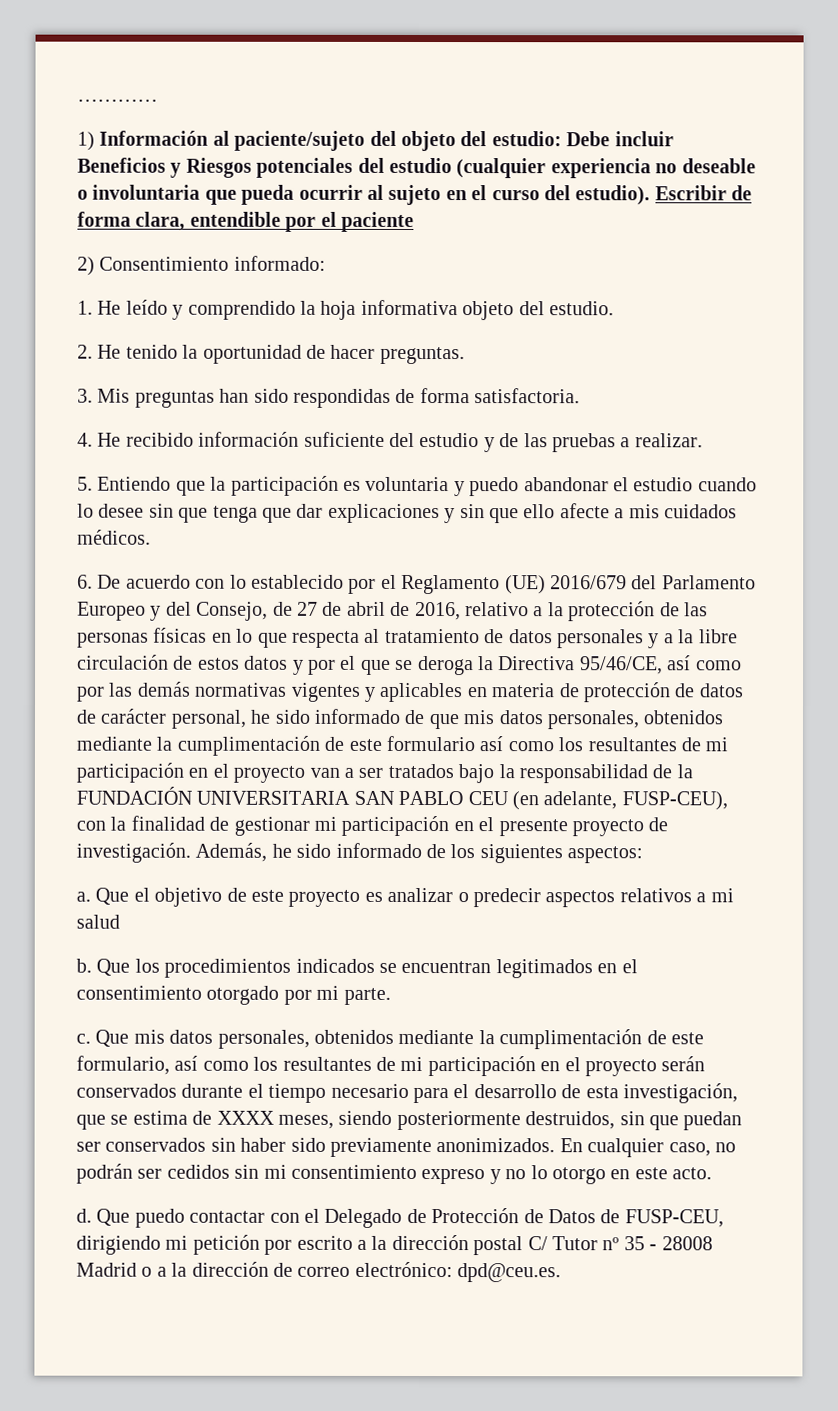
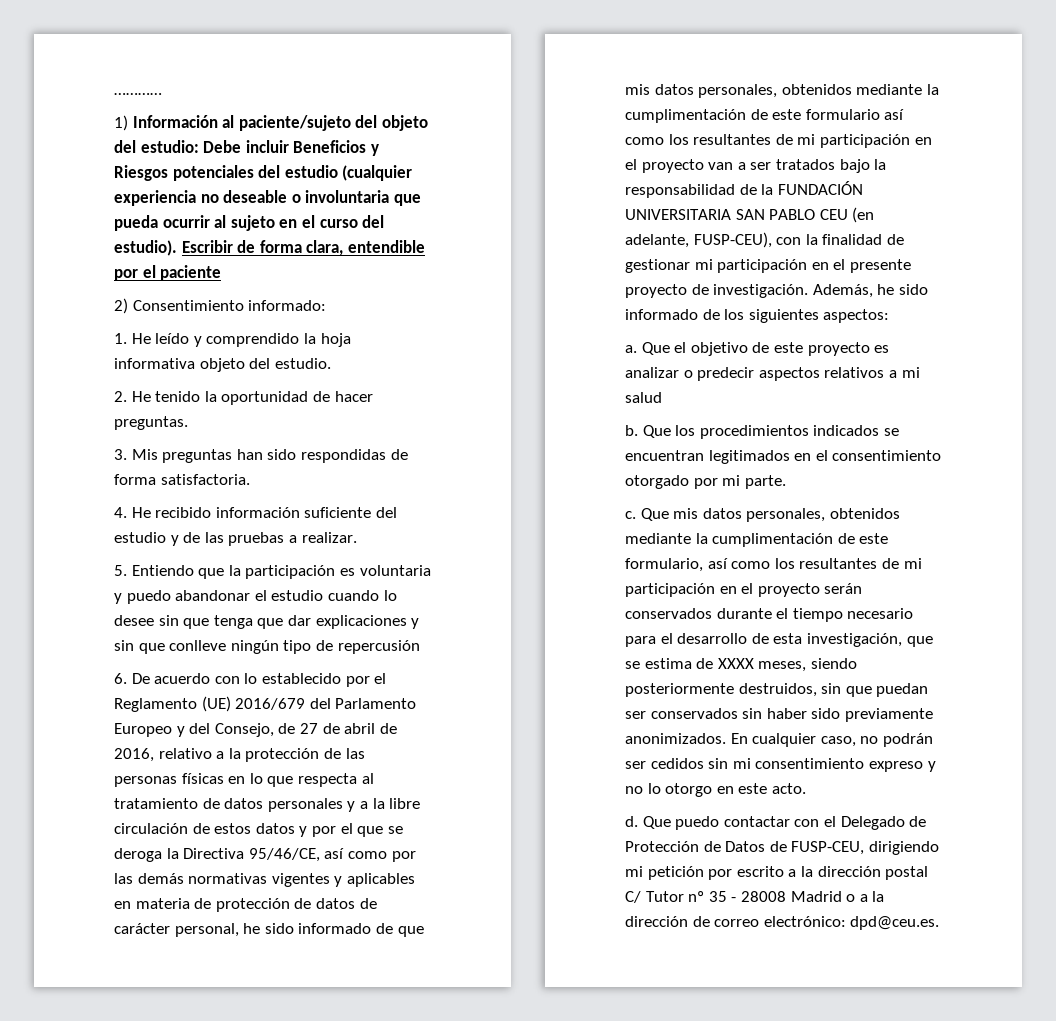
[523,503,737,519] [77,529,151,545] ello afecte a mis cuidados médicos. -> [169,640,420,654] conlleve ningún tipo de repercusión

